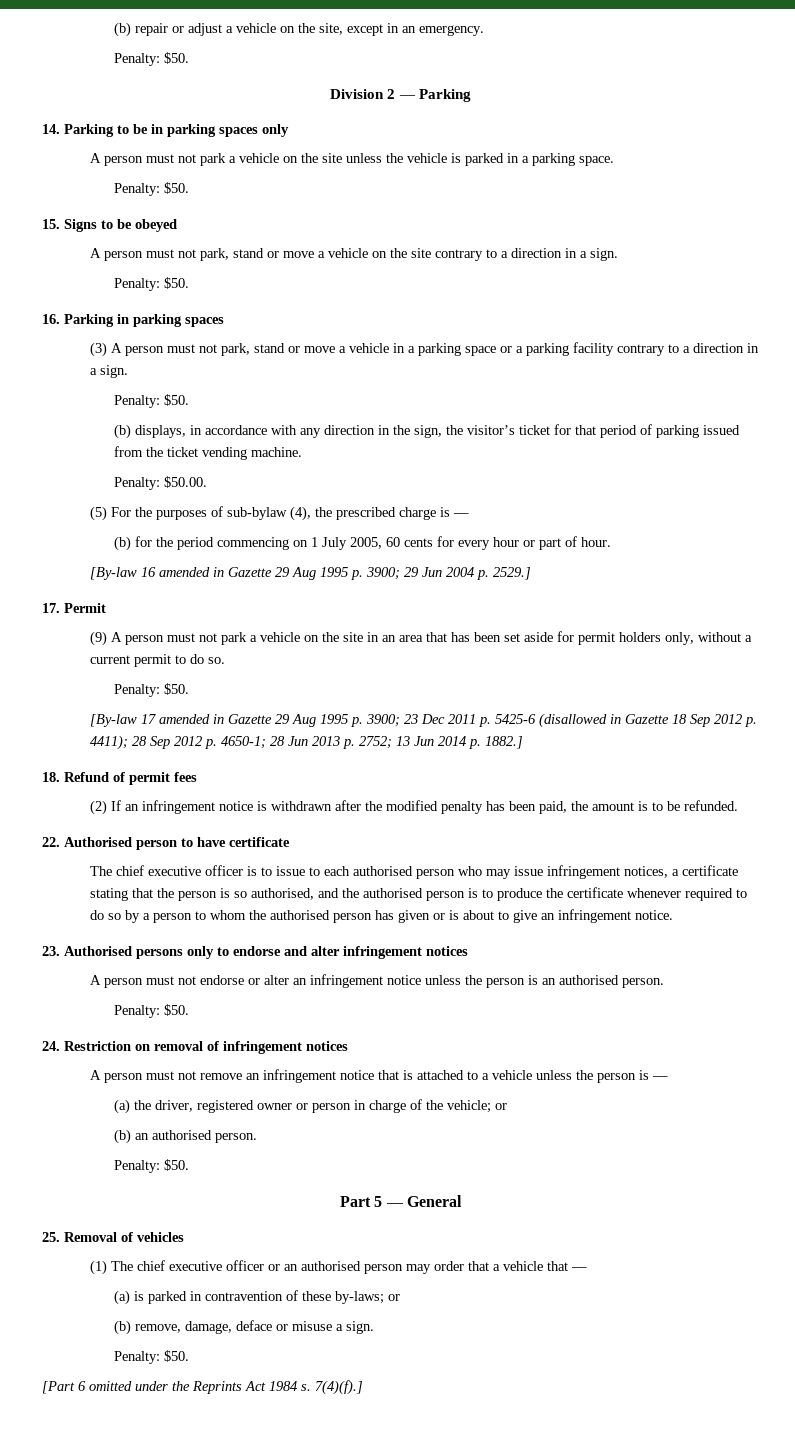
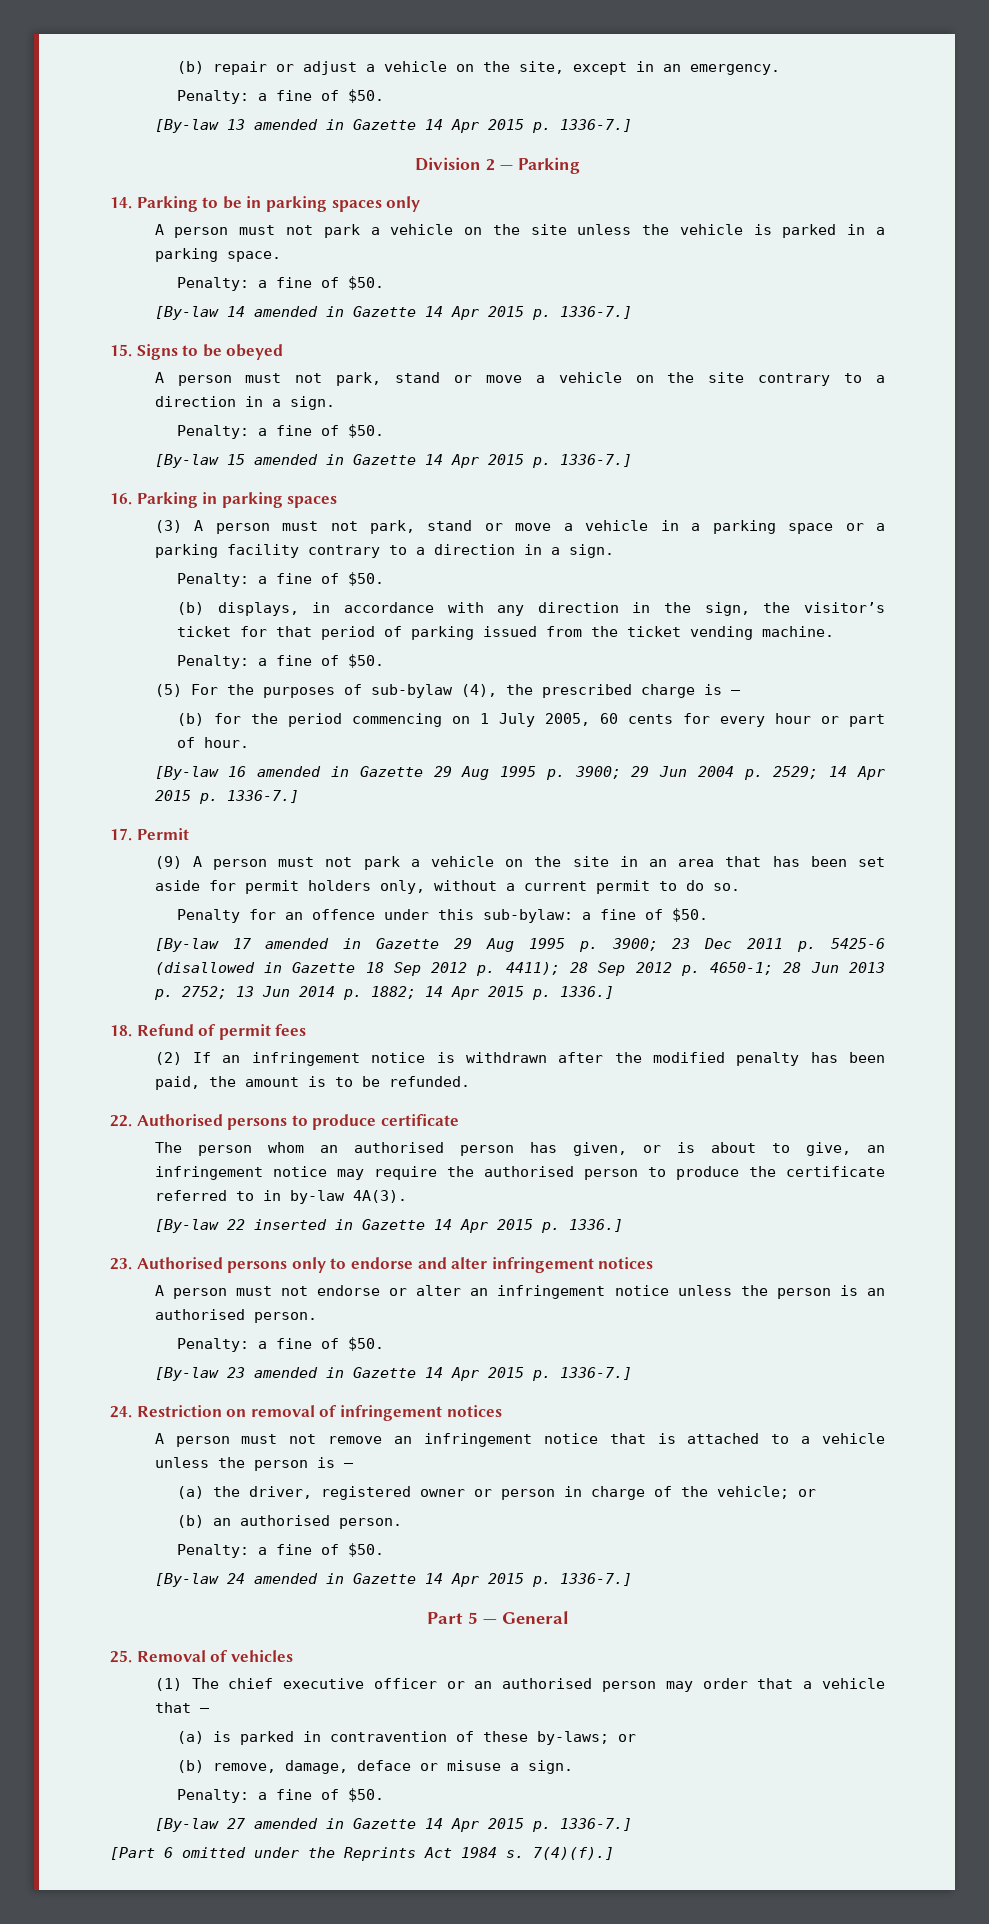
[164,52,190,64] $50. -> [258,89,385,103] [154,119,632,133] a fine of $50. // [By-law 13 amended in Gazette 14 Apr 2015 p. 1336-7.]
[164,182,190,194] $50. -> [258,276,385,290] [154,306,632,320] a fine of $50. // [By-law 14 amended in Gazette 14 Apr 2015 p. 1336-7.]
[164,277,190,289] $50. -> [258,424,385,438] [154,454,632,468] a fine of $50. // [By-law 15 amended in Gazette 14 Apr 2015 p. 1336-7.]
(161, 401) none -> [258,573,340,584] a fine of
[164,476,208,488] $50.00. -> [258,654,385,668] a fine of $50.
[493,567,532,580] 2529.] -> [773,766,886,780] [154,790,299,804] 2529; 14 Apr 2015 p. 1336-7.]
[114,684,161,697] Penalty: -> [177,909,664,923] Penalty for an offence under this sub-bylaw: a fine of
[485,736,524,749] 1882.] -> [370,986,614,1000] 1882; 14 Apr 2015 p. 1336.]
[136,837,226,850] person to have -> [227,1114,377,1130] persons to produce
[116,865,739,879] [90,888,479,901] chief executive officer is to issue to each authorised person who may issue infringement notices, a certificate stating that the person is so authorised, and the authorised person is -> [197,1142,886,1156] [154,1166,638,1180] person whom an authorised person has given, or is about to give, an infringement notice may require the authorised person
[627,888,748,901] [90,909,674,923] whenever required to do so by a person to whom the authorised person has given or is about to give an infringement notice. -> [154,1190,407,1204] [154,1219,623,1233] referred to in by-law 4A(3). // [By-law 22 inserted in Gazette 14 Apr 2015 p. 1336.]
[164,1004,190,1016] $50. -> [258,1337,385,1351] [154,1367,632,1381] a fine of $50. // [By-law 23 amended in Gazette 14 Apr 2015 p. 1336-7.]
[164,1159,190,1171] $50. -> [258,1543,385,1557] [154,1573,632,1587] a fine of $50. // [By-law 24 amended in Gazette 14 Apr 2015 p. 1336-7.]
[164,1350,190,1362] $50. -> [258,1788,385,1802] [154,1818,632,1832] a fine of $50. // [By-law 27 amended in Gazette 14 Apr 2015 p. 1336-7.]

